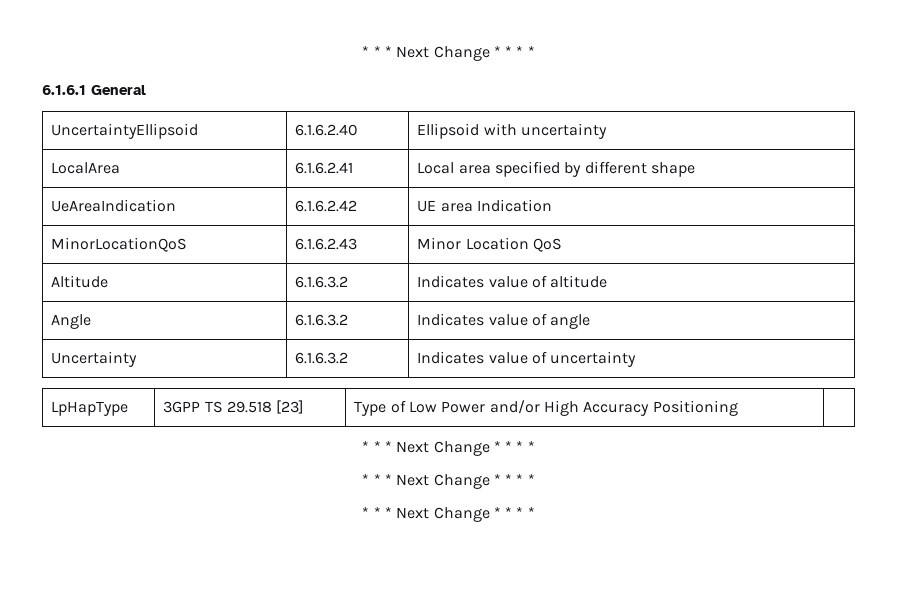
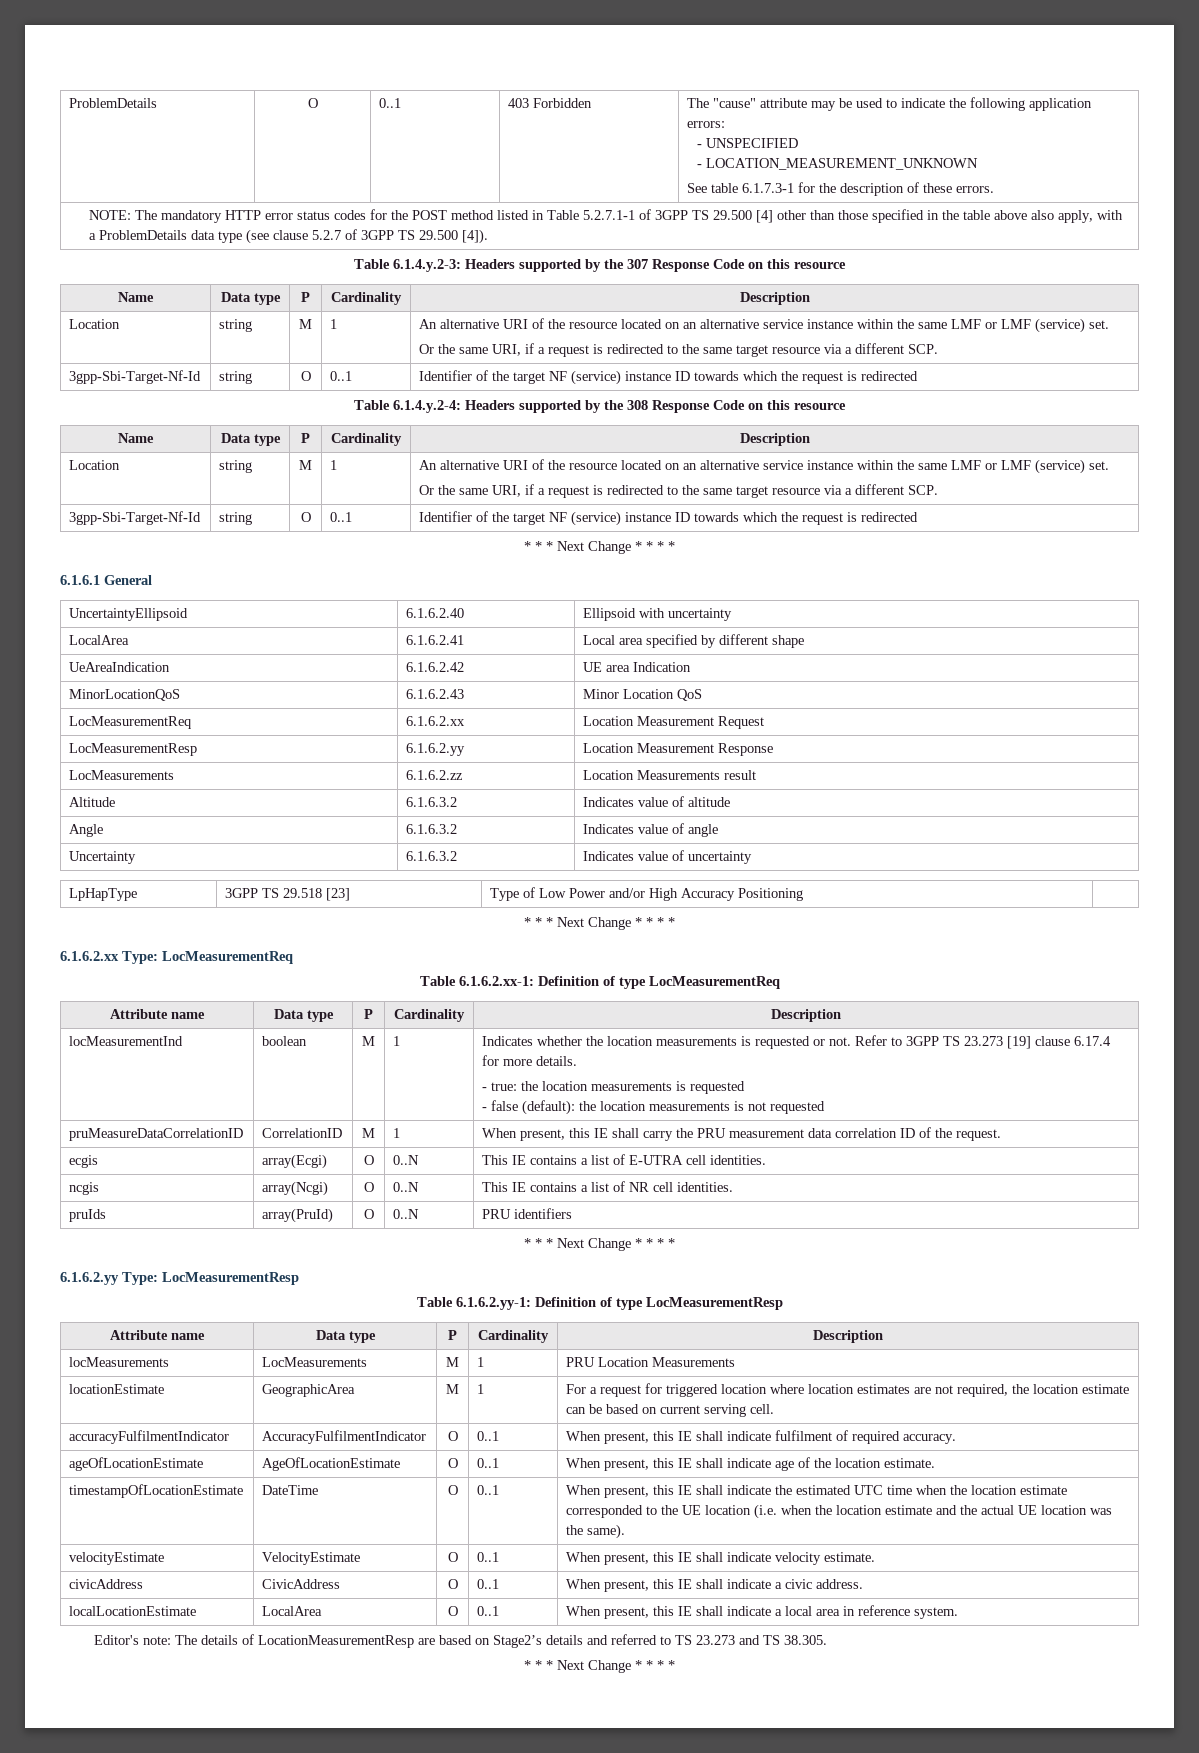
(362, 51) none -> [69,98,158,108] [307,98,318,108] [379,98,402,108] [508,98,593,108] [687,97,1093,111] [687,121,726,128] [697,138,799,148] [697,158,979,170] [687,182,995,196] [89,209,1124,223] [89,229,489,244] [354,259,846,272] [118,292,154,302] [220,292,281,305] [301,292,310,302] [331,292,402,305] [739,292,810,305] [69,319,121,329] [219,319,253,332] [299,319,312,329] [330,319,338,329] [419,318,1110,333] [419,343,939,357] [69,370,202,384] [219,371,253,384] [300,371,311,381] [330,371,353,381] [419,370,919,385] [354,400,846,413] [118,433,154,443] [220,433,281,446] [301,433,310,443] [331,433,402,446] [739,433,810,446] [69,460,121,470] [219,460,253,473] [299,460,312,470] [330,460,338,470] [419,459,1110,474] [419,484,939,498] [69,511,202,525] [219,512,253,525] [300,512,311,522] [330,512,353,522] [419,511,919,526] ProblemDetails | O | 0..1 | 403 Forbidden | The "cause" attribute may be used to indicate the following application errors: // - UNSPECIFIED // - LOCATION_MEASUREMENT_UNKNOWN // See table 6.1.7.3-1 for the description of these errors. // NOTE: The mandatory HTTP error status codes for the POST method listed in Table 5.2.7.1-1 of 3GPP TS 29.500 [4] other than those specified in the table above also apply, with a ProblemDetails data type (see clause 5.2.7 of 3GPP TS 29.500 [4]). // Table 6.1.4.y.2-3: Headers supported by the 307 Response Code on this resource // Name | Data type | P | Cardinality | Description // Location | string | M | 1 | An alternative URI of the resource located on an alternative service instance within the same LMF or LMF (service) set. // Or the same URI, if a request is redirected to the same target resource via a different SCP. // 3gpp-Sbi-Target-Nf-Id | string | O | 0..1 | Identifier of the target NF (service) instance ID towards which the request is redirected // Table 6.1.4.y.2-4: Headers supported by the 308 Response Code on this resource // Name | Data type | P | Cardinality | Description // Location | string | M | 1 | An alternative URI of the resource located on an alternative service instance within the same LMF or LMF (service) set. // Or the same URI, if a request is redirected to the same target resource via a different SCP. // 3gpp-Sbi-Target-Nf-Id | string | O | 0..1 | Identifier of the target NF (service) instance ID towards which the request is redirected //
(562, 245) none -> [69,716,192,729] [406,716,466,726] [583,716,765,729] [69,743,198,756] [406,743,466,756] [583,743,774,756] [69,770,175,780] [406,770,464,780] [583,770,757,780] // LocMeasurementReq | 6.1.6.2.xx | Location Measurement Request // LocMeasurementResp | 6.1.6.2.yy | Location Measurement Response // LocMeasurements | 6.1.6.2.zz | Location Measurements result
[362,474,535,489] // * * * Next Change * * * * -> [60,951,293,964] [419,976,780,989] [110,1009,205,1019] [273,1009,334,1022] [364,1009,373,1019] [394,1009,465,1022] [771,1009,841,1022] [69,1036,184,1046] [262,1036,308,1046] [362,1036,375,1046] [393,1036,401,1046] [482,1035,1112,1049] [482,1055,578,1066] [482,1081,746,1094] [482,1100,826,1115] [69,1128,244,1141] [262,1128,343,1138] [362,1128,375,1138] [393,1128,401,1138] [482,1127,1002,1141] [69,1155,99,1168] [262,1154,328,1169] [363,1155,374,1165] [393,1155,420,1165] [482,1154,767,1165] [69,1182,100,1195] [262,1181,329,1196] [363,1182,374,1192] [393,1182,420,1192] [482,1181,734,1192] [69,1209,107,1222] [262,1208,334,1223] [363,1209,374,1219] [393,1209,420,1219] [482,1208,573,1219] [524,1238,675,1251] [60,1272,299,1285] [416,1297,783,1310] [110,1330,205,1340] [315,1330,376,1343] [448,1330,457,1340] [478,1330,549,1343] [813,1330,883,1343] [69,1357,170,1367] [262,1357,368,1367] [446,1357,459,1367] [477,1357,485,1367] [566,1357,736,1367] [69,1384,165,1394] [262,1384,356,1397] [446,1384,459,1394] [477,1384,485,1394] [566,1383,1130,1397] [566,1404,775,1417] [69,1430,230,1444] [262,1430,427,1444] [447,1431,458,1441] [477,1431,500,1441] [566,1430,957,1444] [69,1457,204,1471] [262,1457,401,1471] [447,1458,458,1468] [477,1458,500,1468] [566,1457,936,1471] [69,1484,244,1498] [262,1485,319,1495] [447,1485,458,1495] [477,1485,500,1495] [566,1485,1068,1498] [566,1504,1113,1519] [566,1524,626,1539] [69,1552,165,1565] [262,1552,361,1565] [447,1552,458,1562] [477,1552,500,1562] [566,1552,876,1565] [69,1579,144,1589] [262,1579,341,1589] [447,1579,458,1589] [477,1579,500,1589] [566,1579,864,1592] [69,1606,197,1616] [262,1606,323,1616] [447,1606,458,1616] [477,1606,500,1616] [566,1605,959,1619] [93,1634,827,1648] // 6.1.6.2.xx Type: LocMeasurementReq // Table 6.1.6.2.xx-1: Definition of type LocMeasurementReq // Attribute name | Data type | P | Cardinality | Description // locMeasurementInd | boolean | M | 1 | Indicates whether the location measurements is requested or not. Refer to 3GPP TS 23.273 [19] clause 6.17.4 for more details. // - true: the location measurements is requested // - false (default): the location measurements is not requested // pruMeasureDataCorrelationID | CorrelationID | M | 1 | When present, this IE shall carry the PRU measurement data correlation ID of the request. // ecgis | array(Ecgi) | O | 0..N | This IE contains a list of E-UTRA cell identities. // ncgis | array(Ncgi) | O | 0..N | This IE contains a list of NR cell identities. // pruIds | array(PruId) | O | 0..N | PRU identifiers // * * * Next Change * * * * // 6.1.6.2.yy Type: LocMeasurementResp // Table 6.1.6.2.yy-1: Definition of type LocMeasurementResp // Attribute name | Data type | P | Cardinality | Description // locMeasurements | LocMeasurements | M | 1 | PRU Location Measurements // locationEstimate | GeographicArea | M | 1 | For a request for triggered location where location estimates are not required, the location estimate can be based on current serving cell. // accuracyFulfilmentIndicator | AccuracyFulfilmentIndicator | O | 0..1 | When present, this IE shall indicate fulfilment of required accuracy. // ageOfLocationEstimate | AgeOfLocationEstimate | O | 0..1 | When present, this IE shall indicate age of the location estimate. // timestampOfLocationEstimate | DateTime | O | 0..1 | When present, this IE shall indicate the estimated UTC time when the location estimate corresponded to the UE location (i.e. when the location estimate and the actual UE location was the same). // velocityEstimate | VelocityEstimate | O | 0..1 | When present, this IE shall indicate velocity estimate. // civicAddress | CivicAddress | O | 0..1 | When present, this IE shall indicate a civic address. // localLocationEstimate | LocalArea | O | 0..1 | When present, this IE shall indicate a local area in reference system. // Editor's note: The details of LocationMeasurementResp are based on Stage2’s details and referred to TS 23.273 and TS 38.305.

